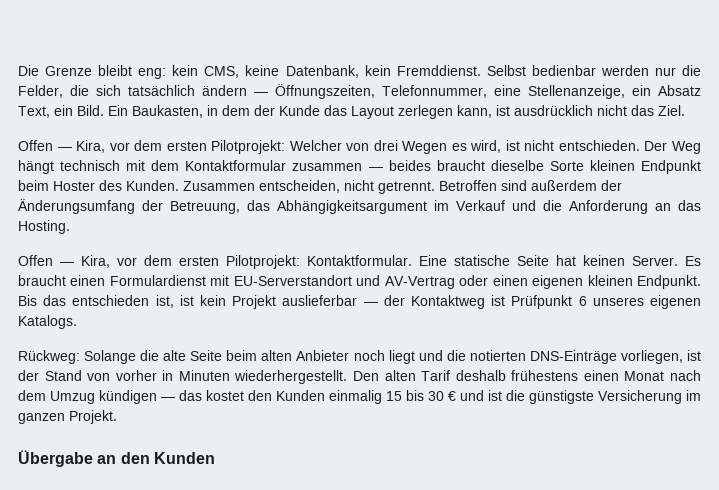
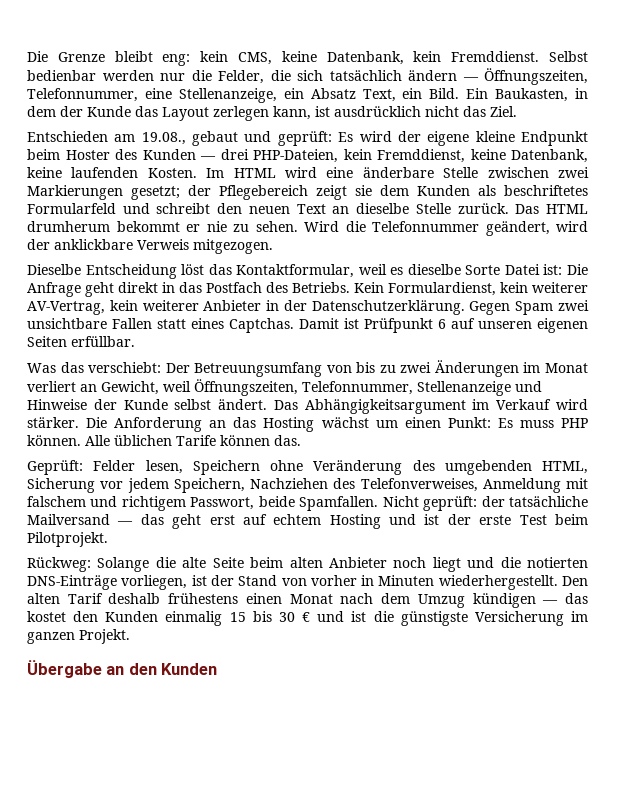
[18,140,701,154] [18,160,702,174] [18,180,622,194] [18,199,701,214] [18,220,70,234] [18,255,701,269] [18,275,702,289] [18,295,701,309] [18,315,77,329] Offen — Kira, vor dem ersten Pilotprojekt: Welcher von drei Wegen es wird, ist nicht entschieden. Der Weg hängt technisch mit dem Kontaktformular zusammen — beides braucht dieselbe Sorte kleinen Endpunkt beim Hoster des Kunden. Zusammen entscheiden, nicht getrennt. Betroffen sind außerdem der Änderungsumfang der Betreuung, das Abhängigkeitsargument im Verkauf und die Anforderung an das Hosting. // Offen — Kira, vor dem ersten Pilotprojekt: Kontaktformular. Eine statische Seite hat keinen Server. Es braucht einen Formulardienst mit EU-Serverstandort und AV-Vertrag oder einen eigenen kleinen Endpunkt. Bis das entschieden ist, ist kein Projekt auslieferbar — der Kontaktweg ist Prüfpunkt 6 unseres eigenen Katalogs. -> [27,131,589,146] [27,149,588,163] [27,167,589,178] [27,185,588,200] [27,203,589,214] [27,221,588,236] [27,239,273,254] [27,264,588,279] [27,282,588,297] [27,300,589,315] [27,318,588,333] [27,336,135,347] [27,360,588,377] [27,379,542,396] [27,399,588,414] [27,417,588,432] [27,435,301,446] [27,460,588,475] [27,478,588,493] [27,496,589,511] [27,514,588,529] [27,532,108,547] Entschieden am 19.08., gebaut und geprüft: Es wird der eigene kleine Endpunkt beim Hoster des Kunden — drei PHP-Dateien, kein Fremddienst, keine Datenbank, keine laufenden Kosten. Im HTML wird eine änderbare Stelle zwischen zwei Markierungen gesetzt; der Pflegebereich zeigt sie dem Kunden als beschriftetes Formularfeld und schreibt den neuen Text an dieselbe Stelle zurück. Das HTML drumherum bekommt er nie zu sehen. Wird die Telefonnummer geändert, wird der anklickbare Verweis mitgezogen. // Dieselbe Entscheidung löst das Kontaktformular, weil es dieselbe Sorte Datei ist: Die Anfrage geht direkt in das Postfach des Betriebs. Kein Formulardienst, kein weiterer AV-Vertrag, kein weiterer Anbieter in der Datenschutzerklärung. Gegen Spam zwei unsichtbare Fallen statt eines Captchas. Damit ist Prüfpunkt 6 auf unseren eigenen Seiten erfüllbar. // Was das verschiebt: Der Betreuungsumfang von bis zu zwei Änderungen im Monat verliert an Gewicht, weil Öffnungszeiten, Telefonnummer, Stellenanzeige und Hinweise der Kunde selbst ändert. Das Abhängigkeitsargument im Verkauf wird stärker. Die Anforderung an das Hosting wächst um einen Punkt: Es muss PHP können. Alle üblichen Tarife können das. // Geprüft: Felder lesen, Speichern ohne Veränderung des umgebenden HTML, Sicherung vor jedem Speichern, Nachziehen des Telefonverweises, Anmeldung mit falschem und richtigem Passwort, beide Spamfallen. Nicht geprüft: der tatsächliche Mailversand — das geht erst auf echtem Hosting und ist der erste Test beim Pilotprojekt.

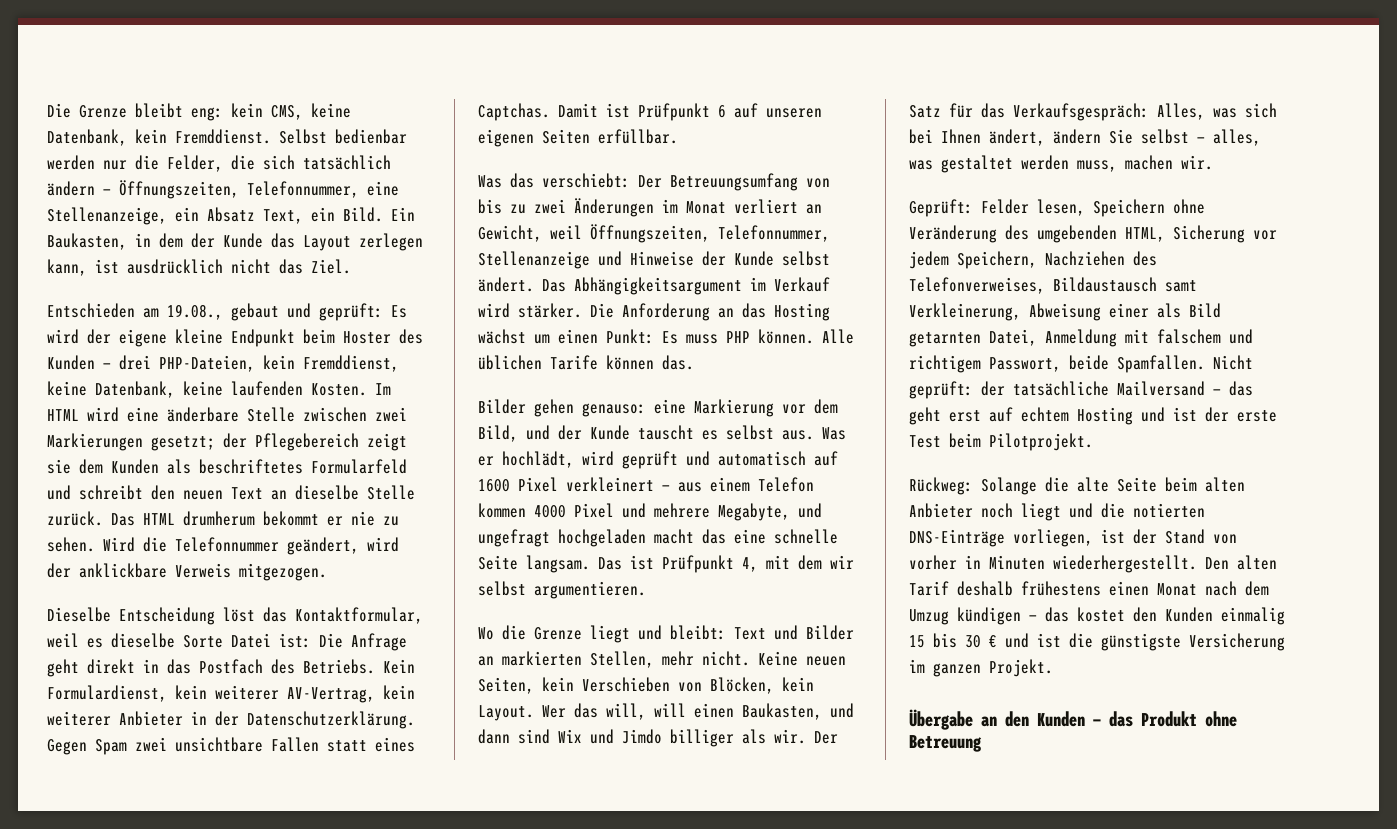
(301, 440) none -> [478,399,838,417] [478,425,846,442] [478,451,838,469] [478,477,814,492] [478,503,822,521] [478,529,838,547] [478,555,854,573] [478,581,646,599] [478,625,854,643] [478,651,846,668] [478,677,814,694] [478,703,854,721] [478,729,838,747] [909,103,1277,121] [909,129,1261,146] [909,155,1213,173] // Bilder gehen genauso: eine Markierung vor dem Bild, und der Kunde tauscht es selbst aus. Was er hochlädt, wird geprüft und automatisch auf 1600 Pixel verkleinert — aus einem Telefon kommen 4000 Pixel und mehrere Megabyte, und ungefragt hochgeladen macht das eine schnelle Seite langsam. Das ist Prüfpunkt 4, mit dem wir selbst argumentieren. // Wo die Grenze liegt und bleibt: Text und Bilder an markierten Stellen, mehr nicht. Keine neuen Seiten, kein Verschieben von Blöcken, kein Layout. Wer das will, will einen Baukasten, und dann sind Wix und Jimdo billiger als wir. Der Satz für das Verkaufsgespräch: Alles, was sich bei Ihnen ändert, ändern Sie selbst — alles, was gestaltet werden muss, machen wir.
(478, 485) none -> [1053,277,1197,292] [909,303,1221,321] [909,329,1037,347] Bildaustausch samt Verkleinerung, Abweisung einer als Bild getarnten Datei,
(218, 669) none -> [1093,711,1237,727] [909,735,982,752] — das Produkt ohne Betreuung

